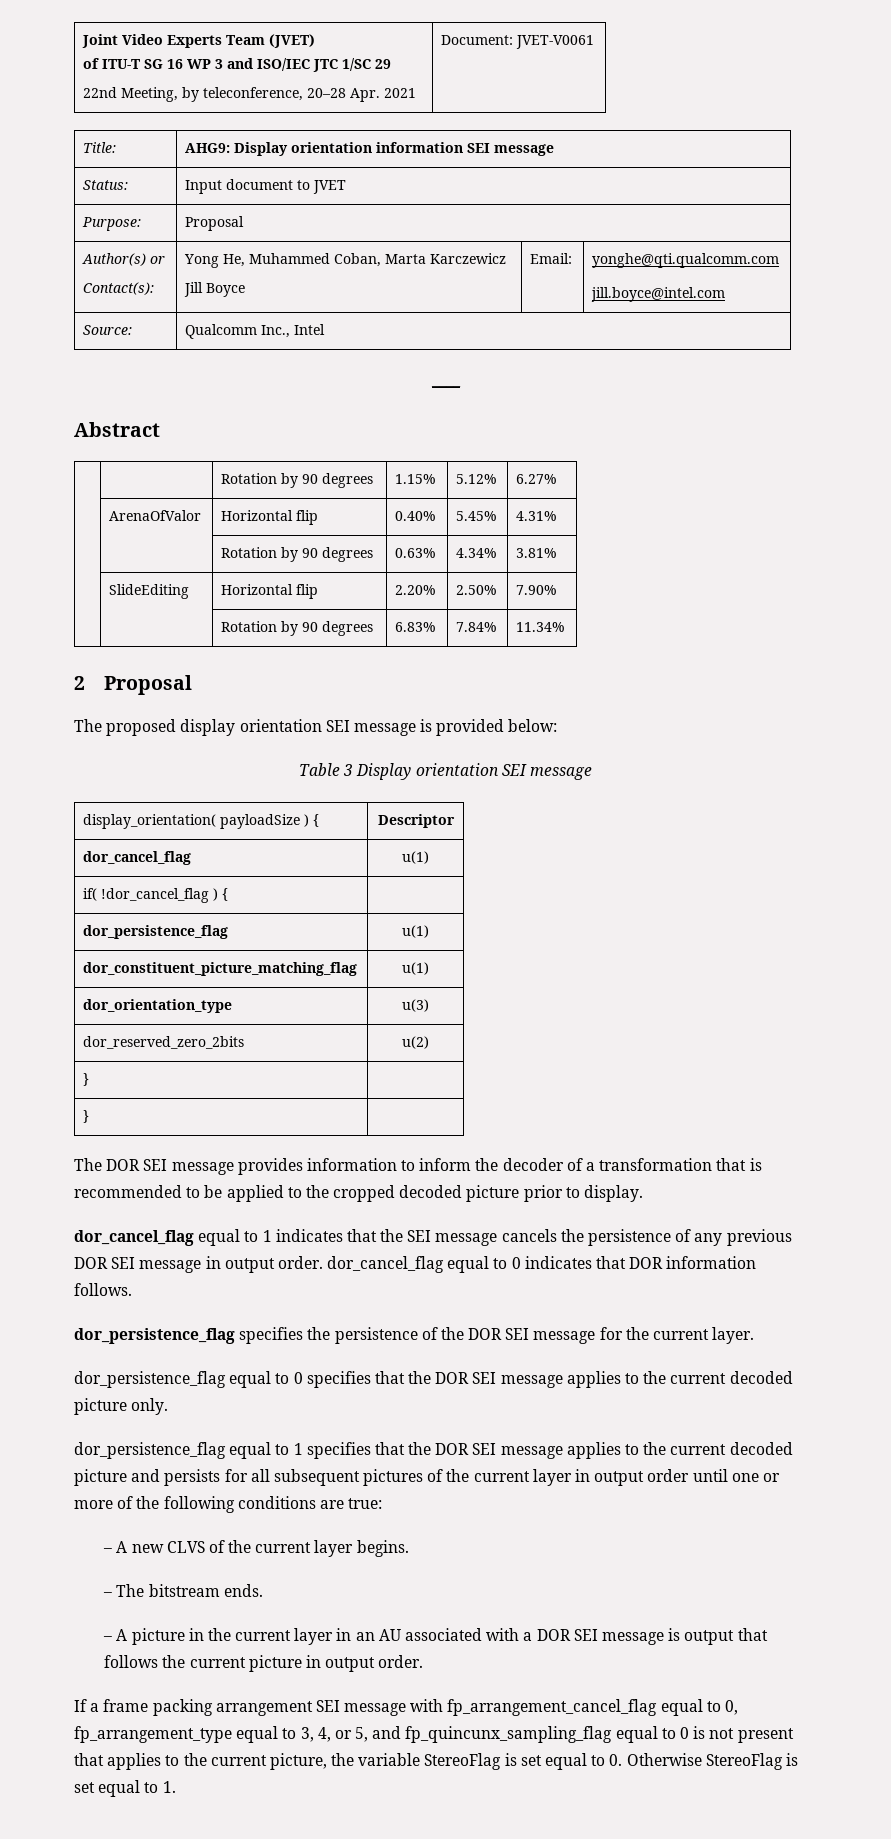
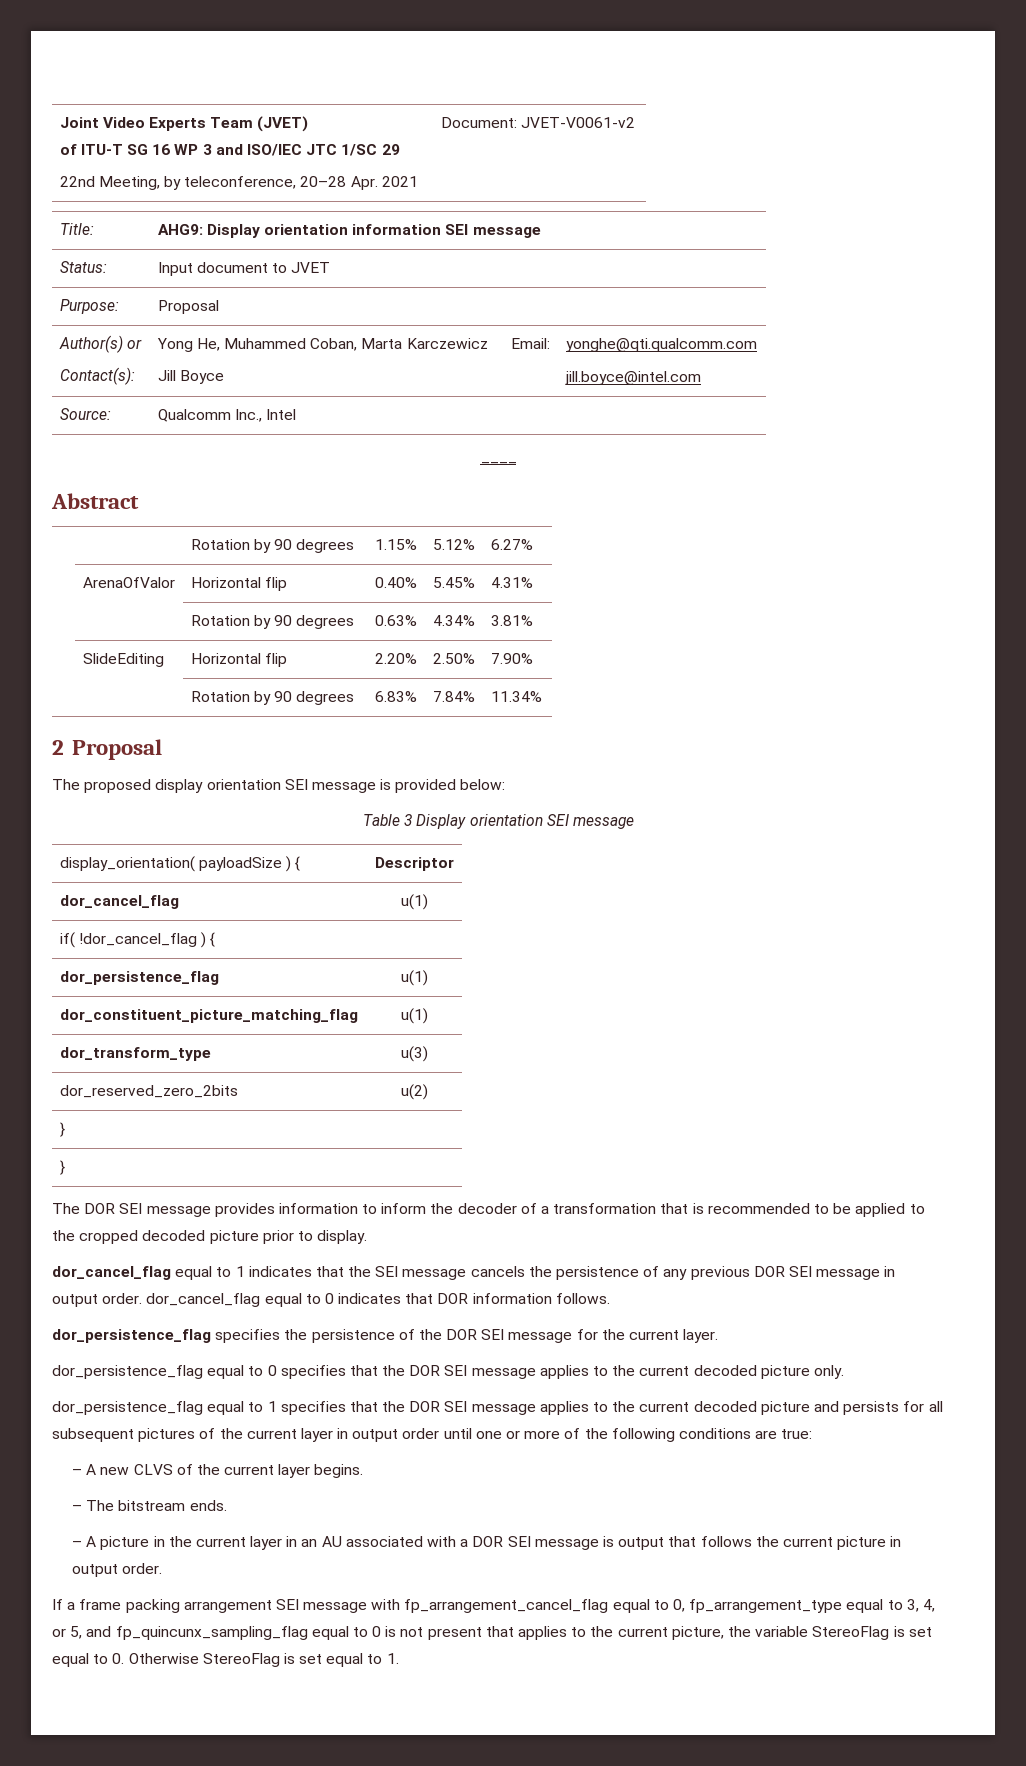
[516,35,595,49] JVET-V0061 -> [520,117,635,128] JVET-V0061-v2
[83,999,233,1013] dor_orientation_type -> [59,1047,211,1061] dor_transform_type

